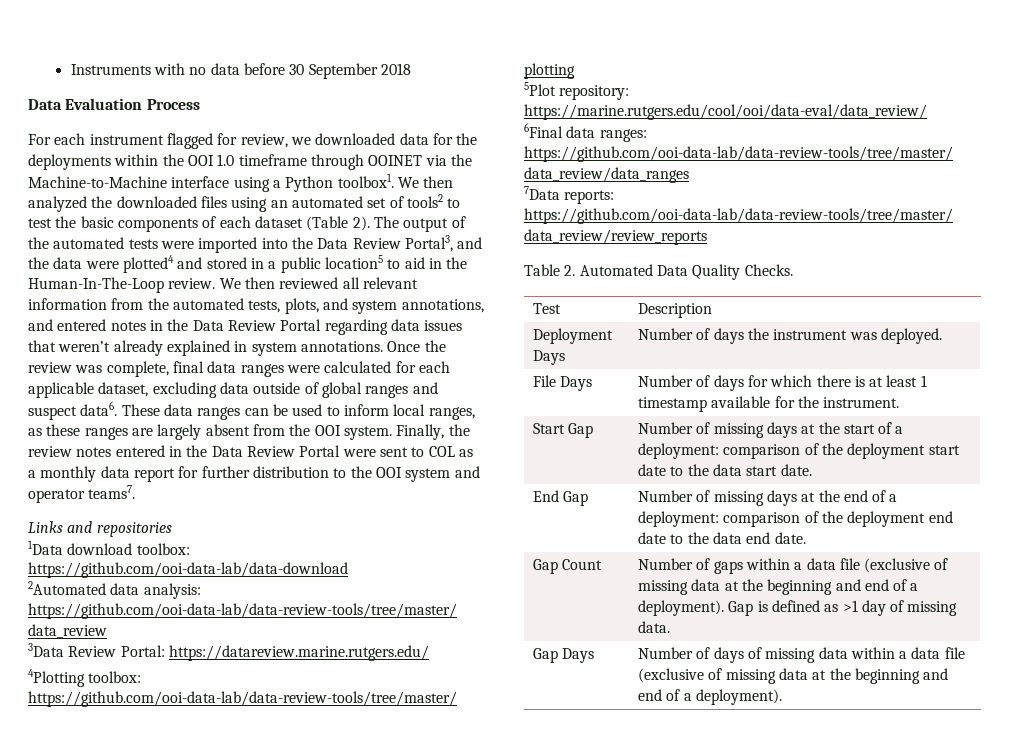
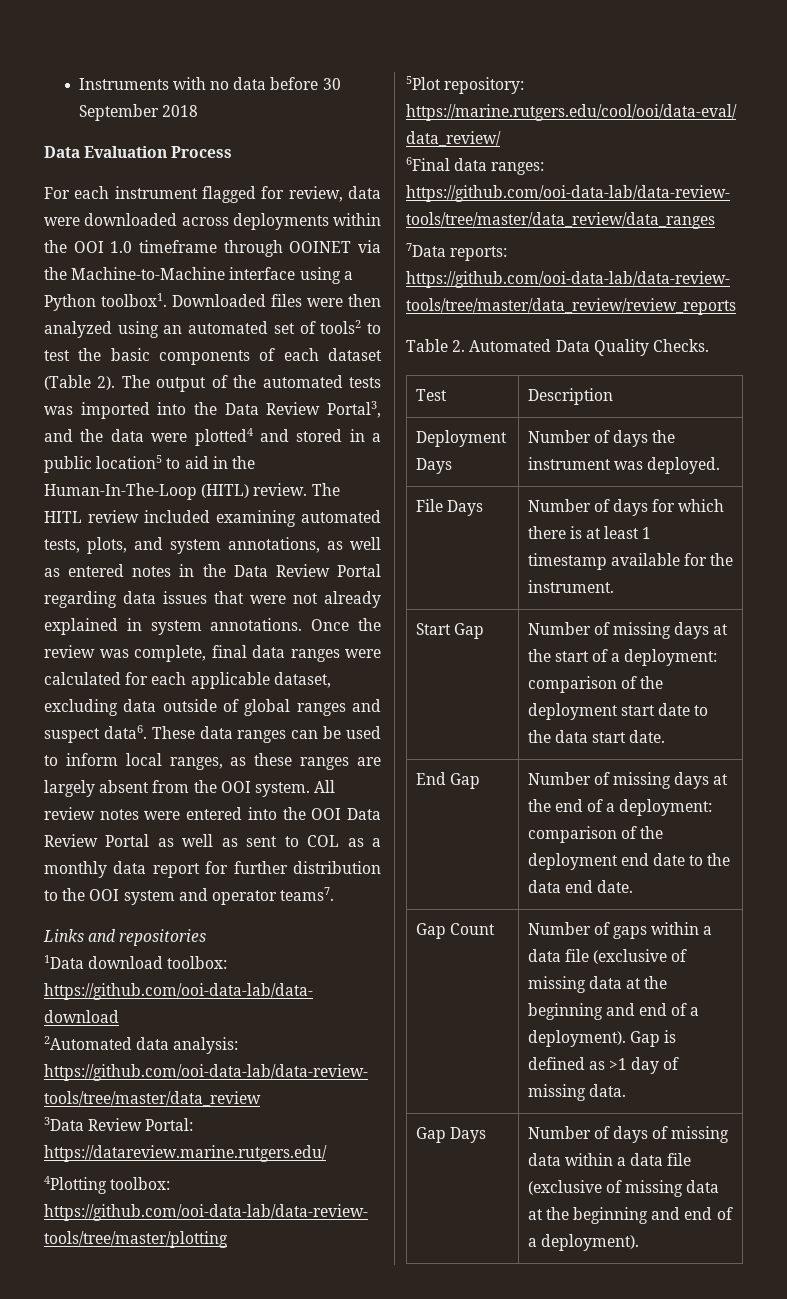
[290,133,478,145] we downloaded data for the -> [348,186,381,199] [44,213,229,226] data were downloaded across
[397,176,454,188] [28,196,227,212] We then analyzed the downloaded files -> [172,294,381,307] [44,321,112,338] Downloaded files were then analyzed
[160,241,194,249] were -> [44,406,73,415] was
[168,277,418,289] [28,298,169,310] review. We then reviewed all relevant information from the -> [201,483,340,498] [44,510,296,527] (HITL) review. The HITL review included examining
[28,319,53,331] and -> [327,537,381,550] [44,568,60,577] as well as
[58,341,111,352] weren’t -> [250,593,318,604] were not
[396,424,470,440] [28,445,376,457] Finally, the review notes entered in the Data Review Portal were -> [314,780,336,793] [44,807,382,820] [44,834,238,847] All review notes were entered into the OOI Data Review Portal as well as

